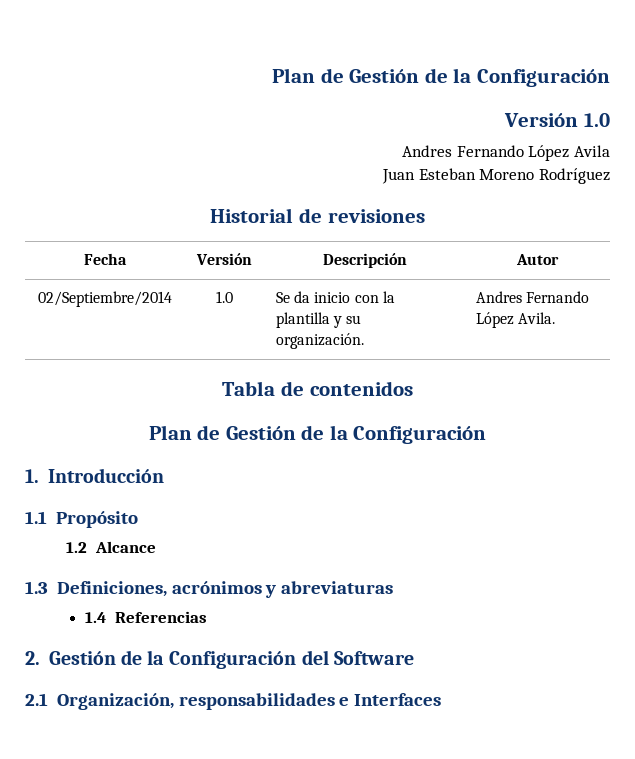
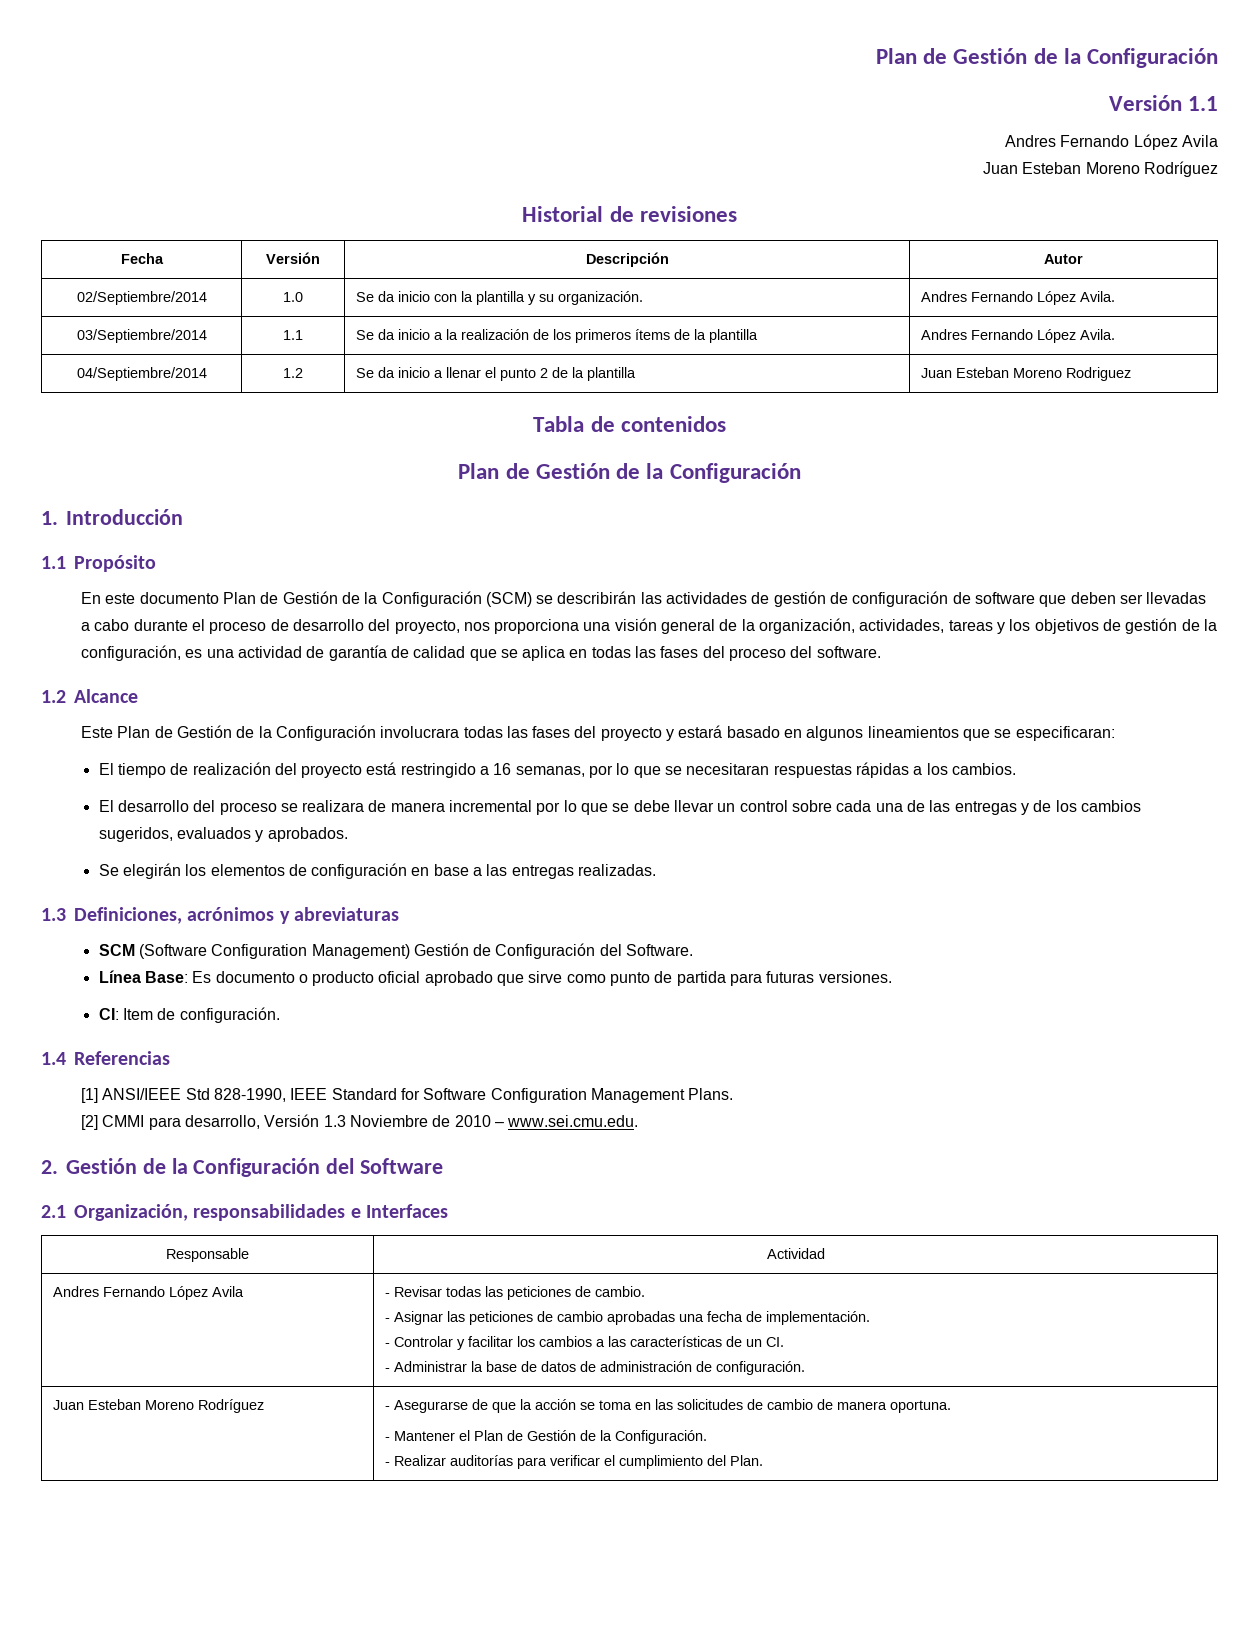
[584,113,610,127] 1.0 -> [1188,96,1218,111] 1.1
(556, 318) none -> [76,329,207,343] [283,330,303,340] [356,329,759,343] [921,329,1116,343] [76,367,207,381] [283,368,303,378] [356,367,637,381] [921,367,1132,381] // 03/Septiembre/2014 | 1.1 | Se da inicio a la realización de los primeros ítems de la plantilla | Andres Fernando López Avila. // 04/Septiembre/2014 | 1.2 | Se da inicio a llenar el punto 2 de la plantilla | Juan Esteban Moreno Rodriguez
[66,541,156,553] 1.2 Alcance -> [80,591,1207,607] [80,618,1217,634] [80,645,881,661] [41,689,138,703] [80,725,1115,741] [98,762,1016,778] [98,800,1141,815] [98,827,348,842] [98,863,657,879] En este documento Plan de Gestión de la Configuración (SCM) se describirán las actividades de gestión de configuración de software que deben ser llevadas a cabo durante el proceso de desarrollo del proyecto, nos proporciona una visión general de la organización, actividades, tareas y los objetivos de gestión de la configuración, es una actividad de garantía de calidad que se aplica en todas las fases del proceso del software. // 1.2 Alcance // Este Plan de Gestión de la Configuración involucrara todas las fases del proyecto y estará basado en algunos lineamientos que se especificaran: // El tiempo de realización del proyecto está restringido a 16 semanas, por lo que se necesitaran respuestas rápidas a los cambios. // El desarrollo del proceso se realizara de manera incremental por lo que se debe llevar un control sobre cada una de las entregas y de los cambios sugeridos, evaluados y aprobados. // Se elegirán los elementos de configuración en base a las entregas realizadas.
[85,611,207,623] 1.4 Referencias -> [98,943,694,959] [98,970,892,986] [98,1007,280,1023] [41,1051,170,1065] [80,1088,734,1103] [80,1114,639,1130] SCM (Software Configuration Management) Gestión de Configuración del Software. // Línea Base: Es documento o producto oficial aprobado que sirve como punto de partida para futuras versiones. // CI: Item de configuración. // 1.4 Referencias // [1] ANSI/IEEE Std 828-1990, IEEE Standard for Software Configuration Management Plans. // [2] CMMI para desarrollo, Versión 1.3 Noviembre de 2010 – www.sei.cmu.edu.
(442, 699) none -> [166,1248,249,1262] [766,1248,825,1259] [53,1286,245,1300] [385,1286,646,1300] [385,1311,871,1325] [385,1336,785,1350] [385,1361,806,1375] [53,1399,265,1413] [385,1399,952,1413] [385,1430,708,1444] [385,1455,764,1469] // Responsable | Actividad // Andres Fernando López Avila | - Revisar todas las peticiones de cambio. // - Asignar las peticiones de cambio aprobadas una fecha de implementación. // - Controlar y facilitar los cambios a las características de un CI. // - Administrar la base de datos de administración de configuración. // Juan Esteban Moreno Rodríguez | - Asegurarse de que la acción se toma en las solicitudes de cambio de manera oportuna. // - Mantener el Plan de Gestión de la Configuración. // - Realizar auditorías para verificar el cumplimiento del Plan.

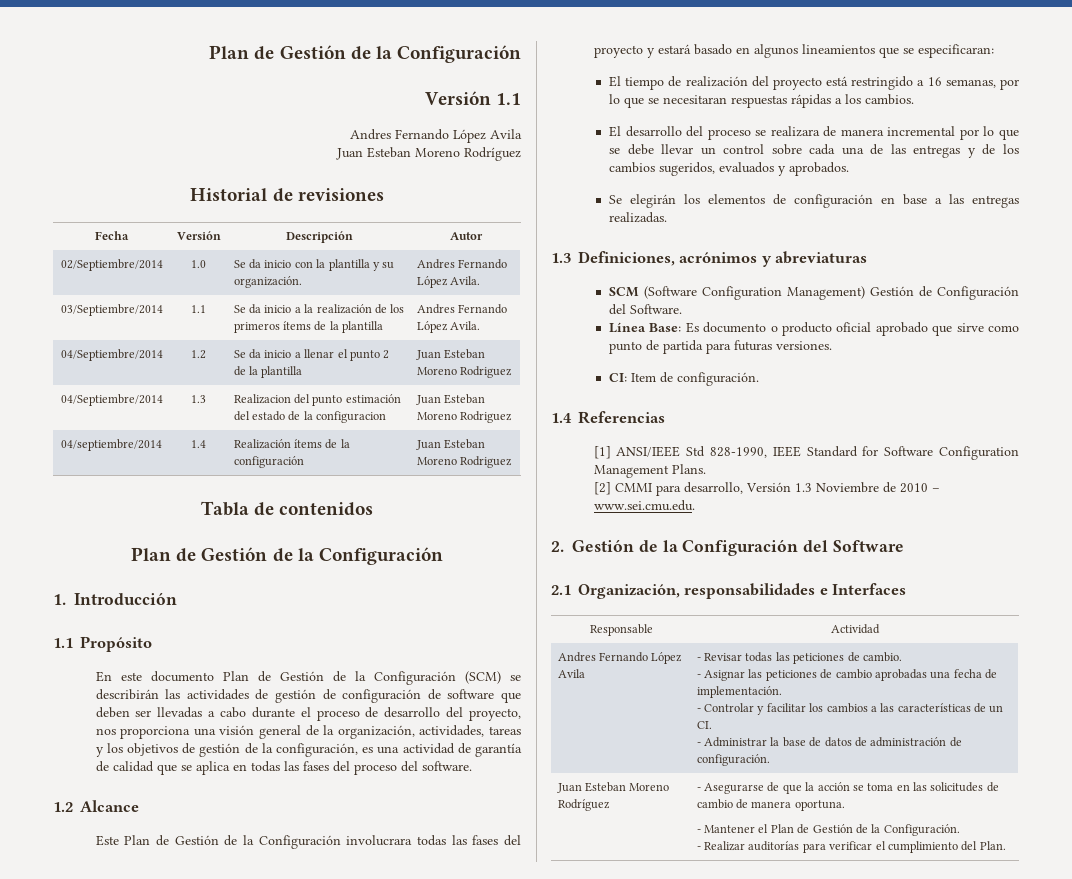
(1132, 374) none -> [60,394,163,406] [191,395,206,403] [233,394,401,406] [233,411,387,423] [415,394,486,405] [416,411,513,423] [61,439,162,451] [191,440,206,448] [233,439,350,449] [233,456,304,468] [415,439,486,450] [416,456,513,468] // 04/Septiembre/2014 | 1.3 | Realizacion del punto estimación del estado de la configuracion | Juan Esteban Moreno Rodriguez // 04/septiembre/2014 | 1.4 | Realización ítems de la configuración | Juan Esteban Moreno Rodriguez

